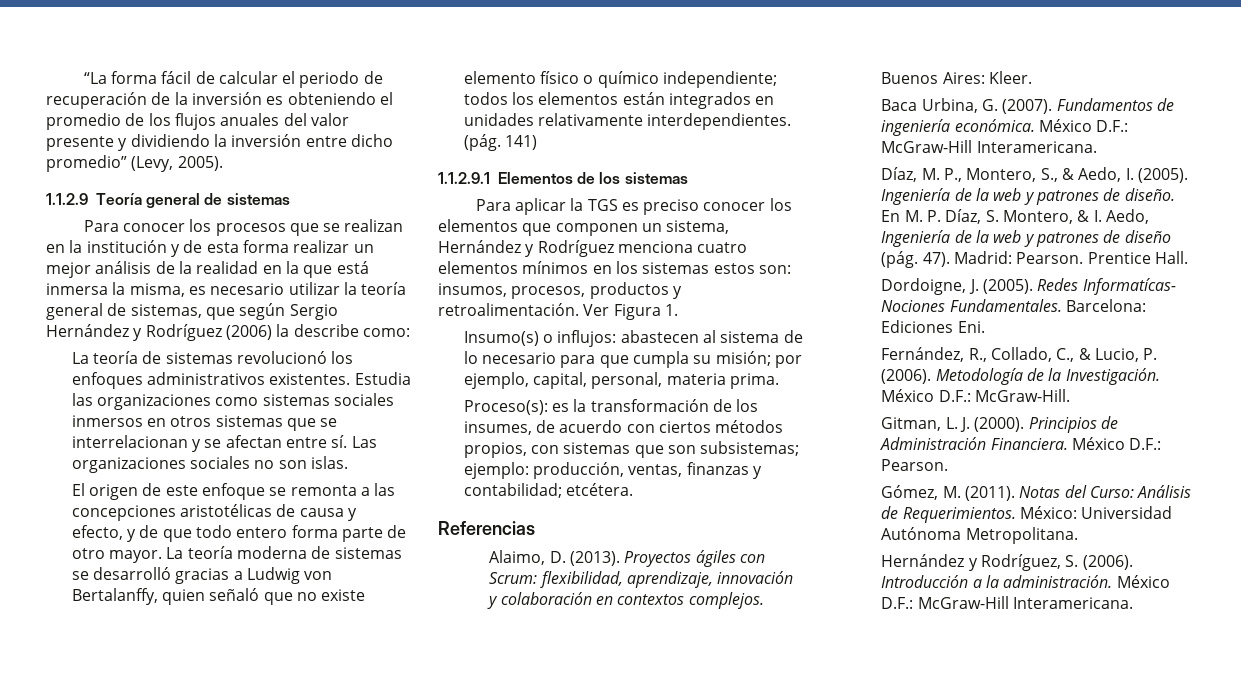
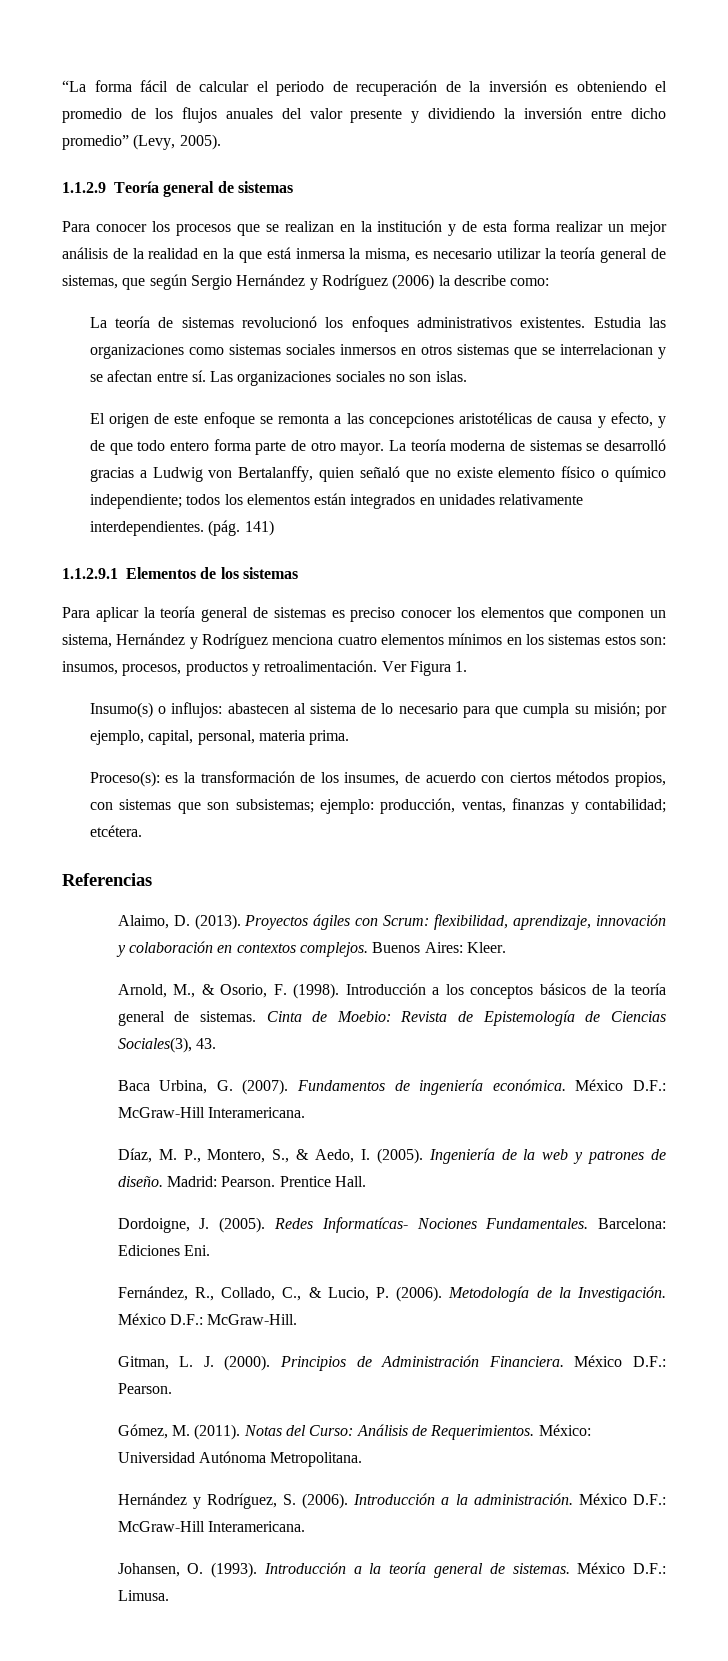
[587,199,618,211] TGS -> [160,606,326,622] teoría general de sistemas
(1033, 77) none -> [117,983,666,999] [117,1010,667,1026] [117,1037,217,1053] // Arnold, M., & Osorio, F. (1998). Introducción a los conceptos básicos de la teoría general de sistemas. Cinta de Moebio: Revista de Epistemología de Ciencias Sociales(3), 43.
[881,209,1149,224] [881,230,1171,247] [881,251,950,268] En M. P. Díaz, S. Montero, & I. Aedo, Ingeniería de la web y patrones de diseño (pág. 47). -> (163, 1181) none
(1134, 603) none -> [117,1562,666,1578] [117,1590,169,1601] // Johansen, O. (1993). Introducción a la teoría general de sistemas. México D.F.: Limusa.

